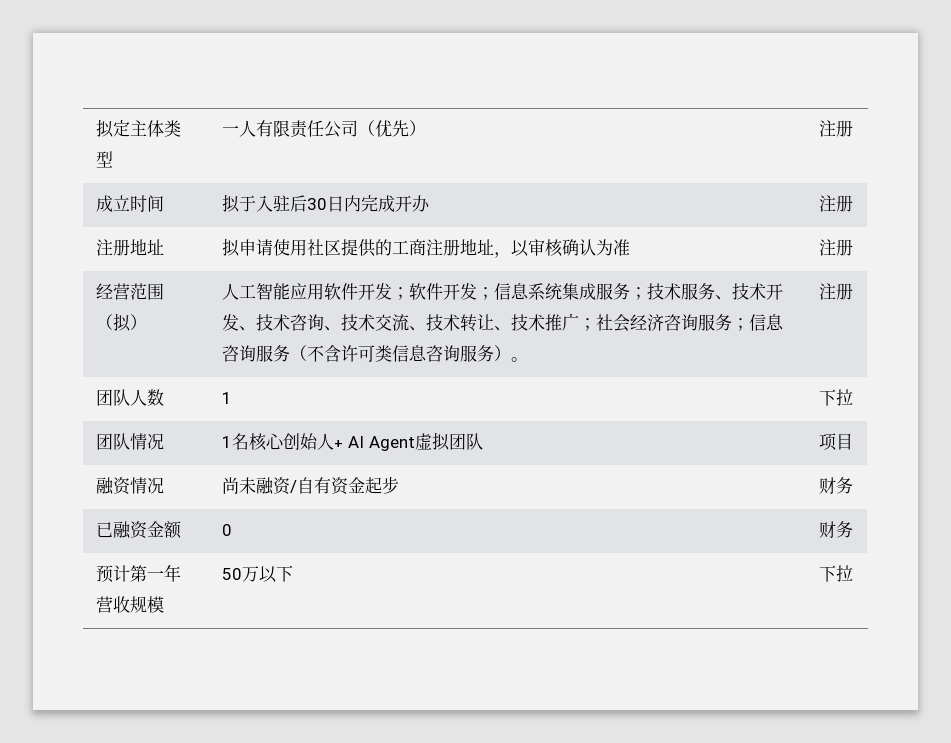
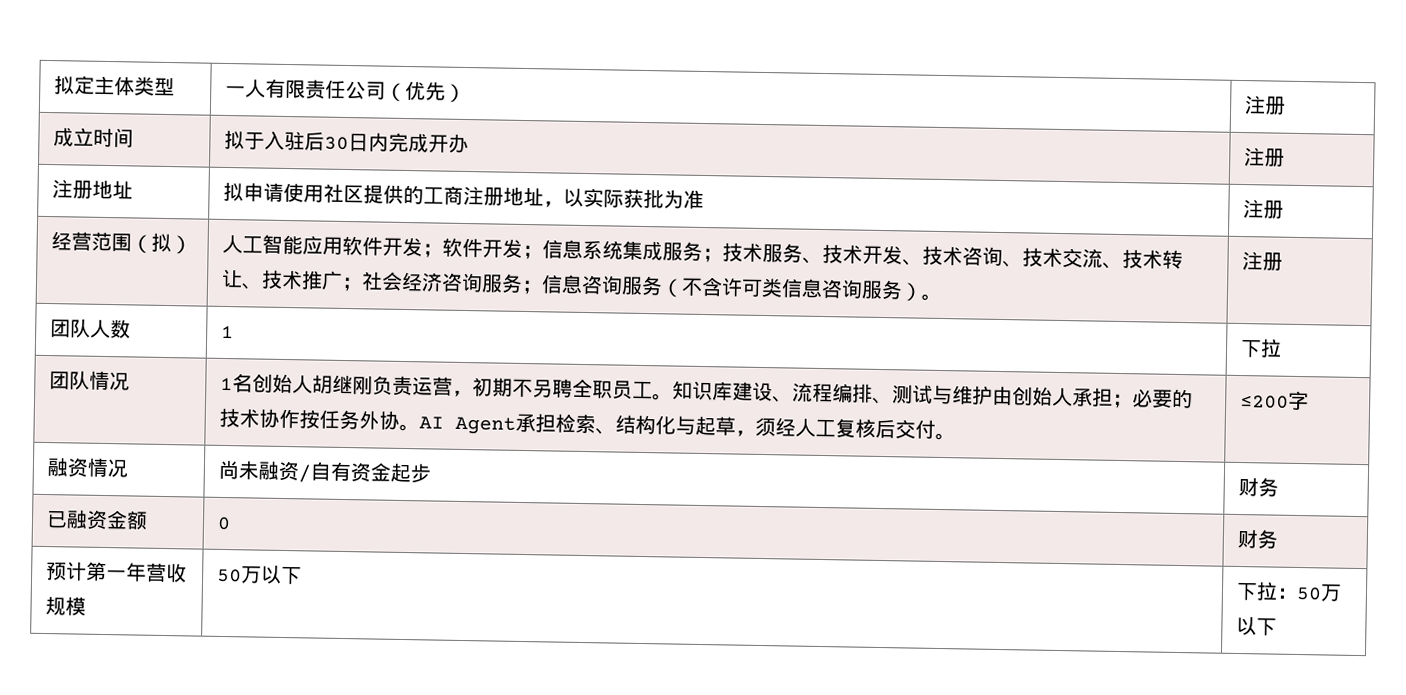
[527,239,596,257] 审核确认 -> [582,187,664,209] 实际获批
[248,432,483,451] [818,433,853,451] 核心创始人+ AI Agent虚拟团队 | 项目 -> [251,373,1193,409] [218,407,956,441] [1239,390,1309,411] 创始人胡继刚负责运营，初期不另聘全职员工。知识库建设、流程编排、测试与维护由创始人承担；必要的技术协作按任务外协。AI Agent承担检索、结构化与起草，须经人工复核后交付。 | ≤200字
(853, 573) none -> [1275,583,1342,602] [1235,615,1277,636] ：50万以下

